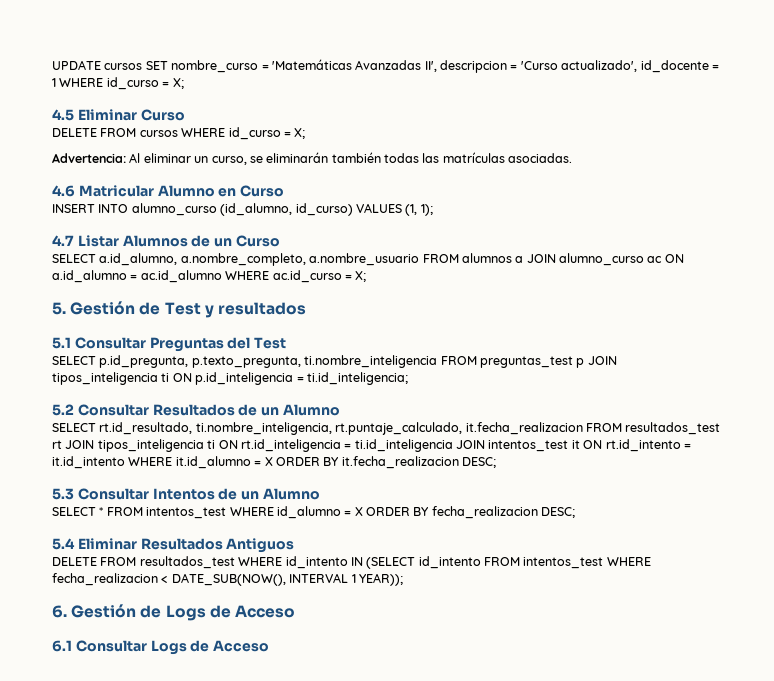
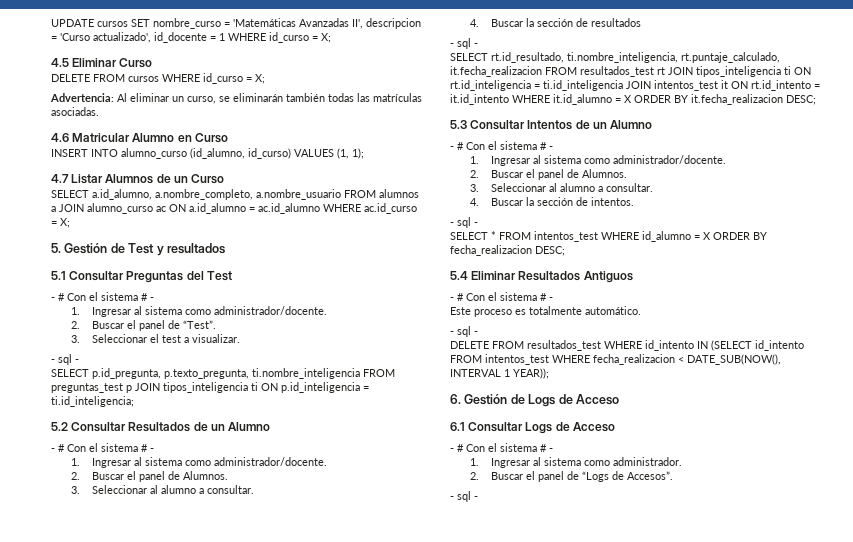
(287, 343) none -> [51,292,154,301] [71,306,327,317] [71,320,216,331] [71,334,240,343] [51,354,79,365] // - # Con el sistema # - // 1. Ingresar al sistema como administrador/docente. // 2. Buscar el panel de “Test”. // 3. Seleccionar el test a visualizar. // - sql -
(340, 410) none -> [51,443,154,452] [71,457,327,468] [71,471,228,482] [71,485,254,494] [470,18,641,27] [450,38,478,49] // - # Con el sistema # - // 1. Ingresar al sistema como administrador/docente. // 2. Buscar el panel de Alumnos. // 3. Seleccionar al alumno a consultar. // 4. Buscar la sección de resultados // - sql -
(320, 494) none -> [450,141,553,150] [470,155,726,166] [470,169,627,180] [470,183,653,192] [470,197,634,206] [450,217,478,228] // - # Con el sistema # - // 1. Ingresar al sistema como administrador/docente. // 2. Buscar el panel de Alumnos. // 3. Seleccionar al alumno a consultar. // 4. Buscar la sección de intentos. // - sql -
(295, 545) none -> [450,292,553,301] [450,306,641,317] [450,326,478,337] // - # Con el sistema # - // Este proceso es totalmente automático. // - sql -
(270, 646) none -> [450,443,553,452] [470,457,682,468] [470,471,673,482] [450,491,478,502] // - # Con el sistema # - // 1. Ingresar al sistema como administrador. // 2. Buscar el panel de “Logs de Accesos”. // - sql -

